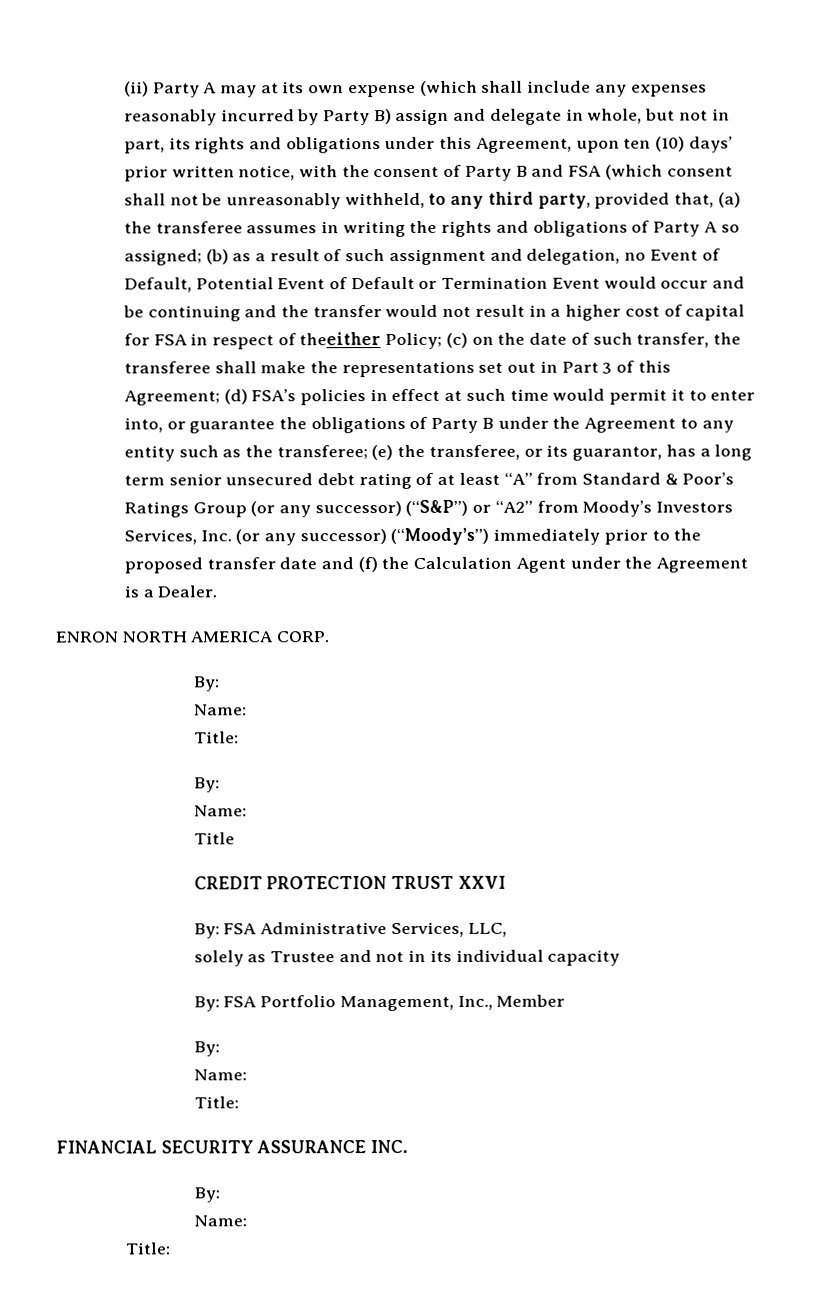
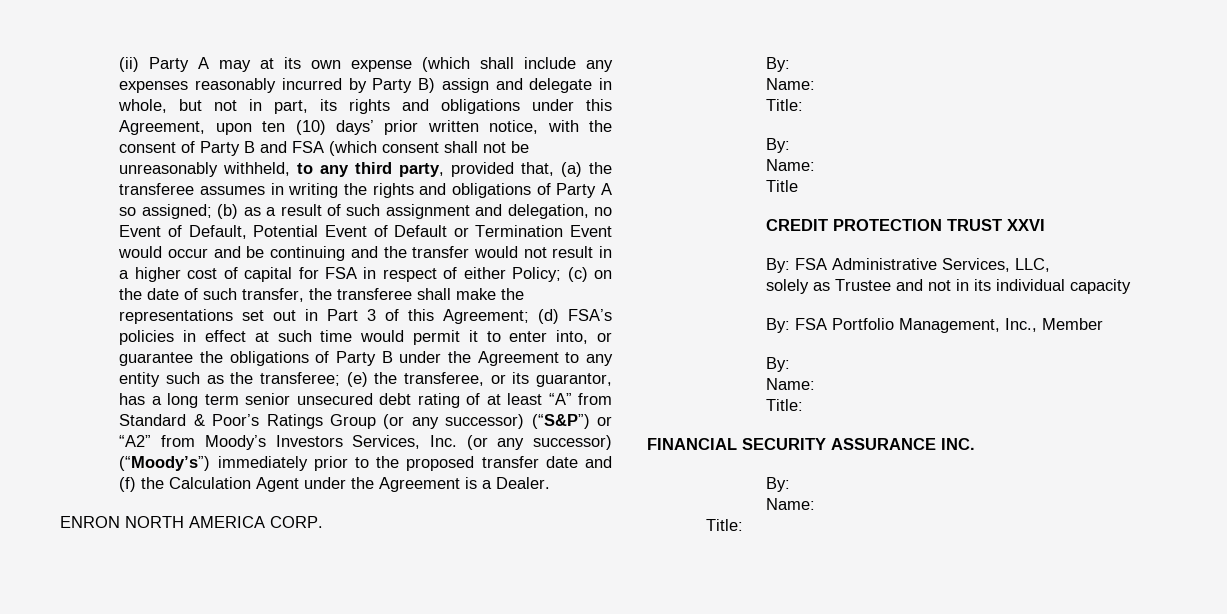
[299,332,382,346] theeither -> [463,267,506,279] either

